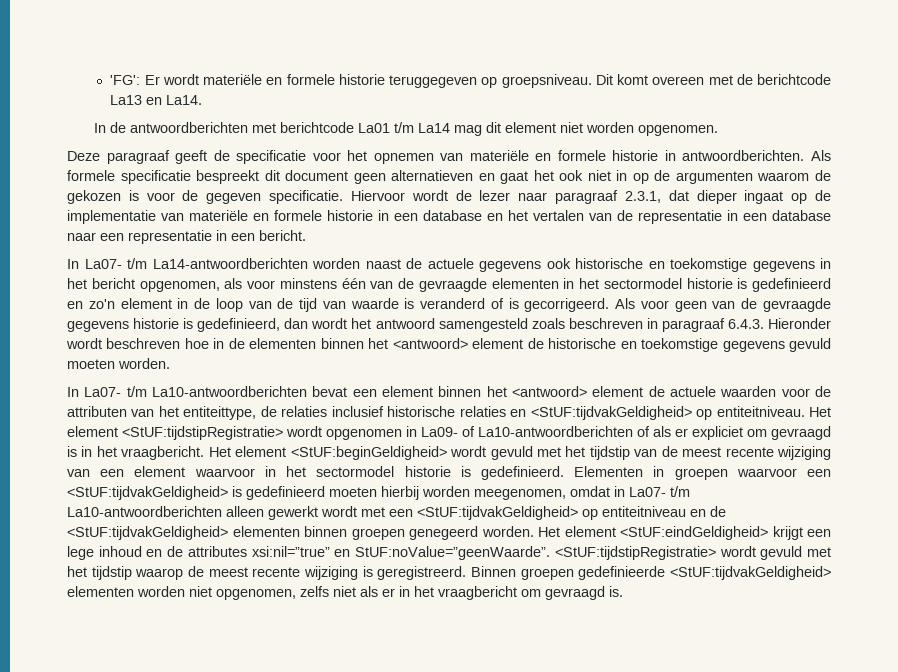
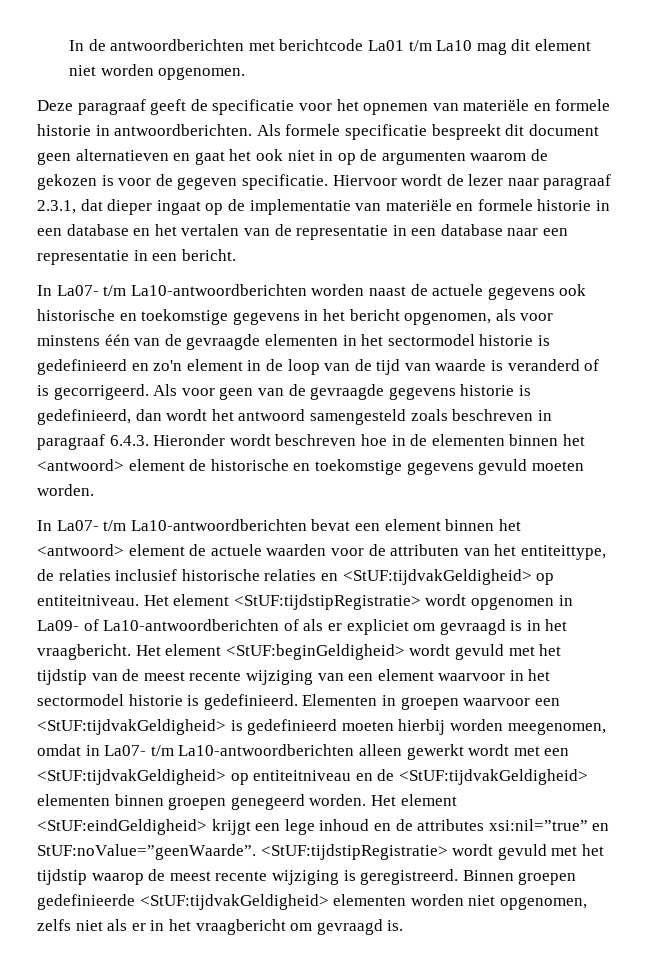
[110,74,832,88] [110,95,203,105] 'FG': Er wordt materiële en formele historie teruggegeven op groepsniveau. Dit komt overeen met de berichtcode La13 en La14. // -> (69, 45) none
[418,123,451,133] La14 -> [436,40,473,51] La10
[152,258,308,269] La14-antwoordberichten -> [130,284,307,296] La10-antwoordberichten

